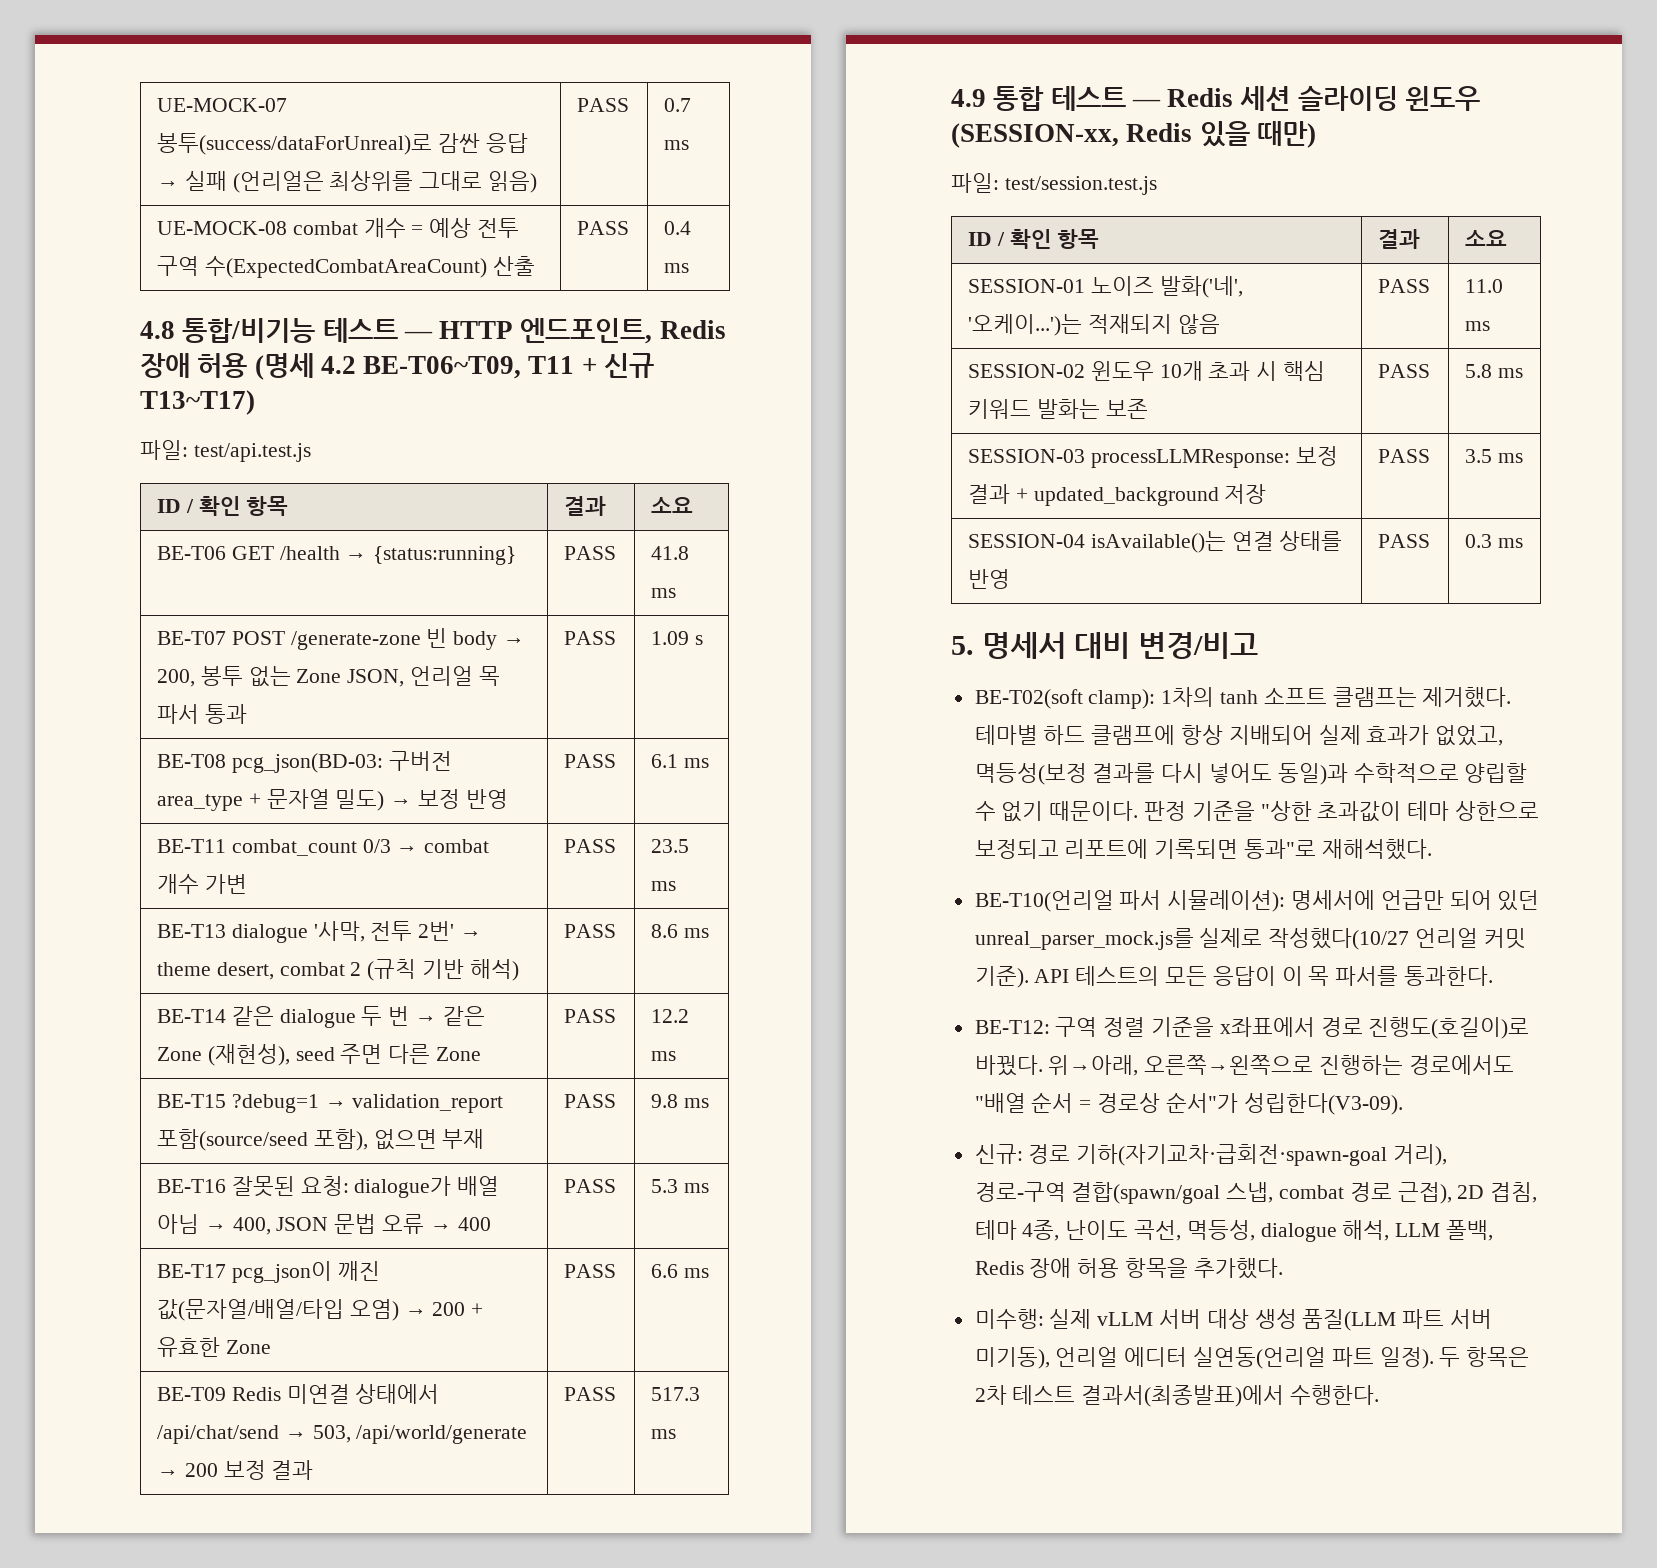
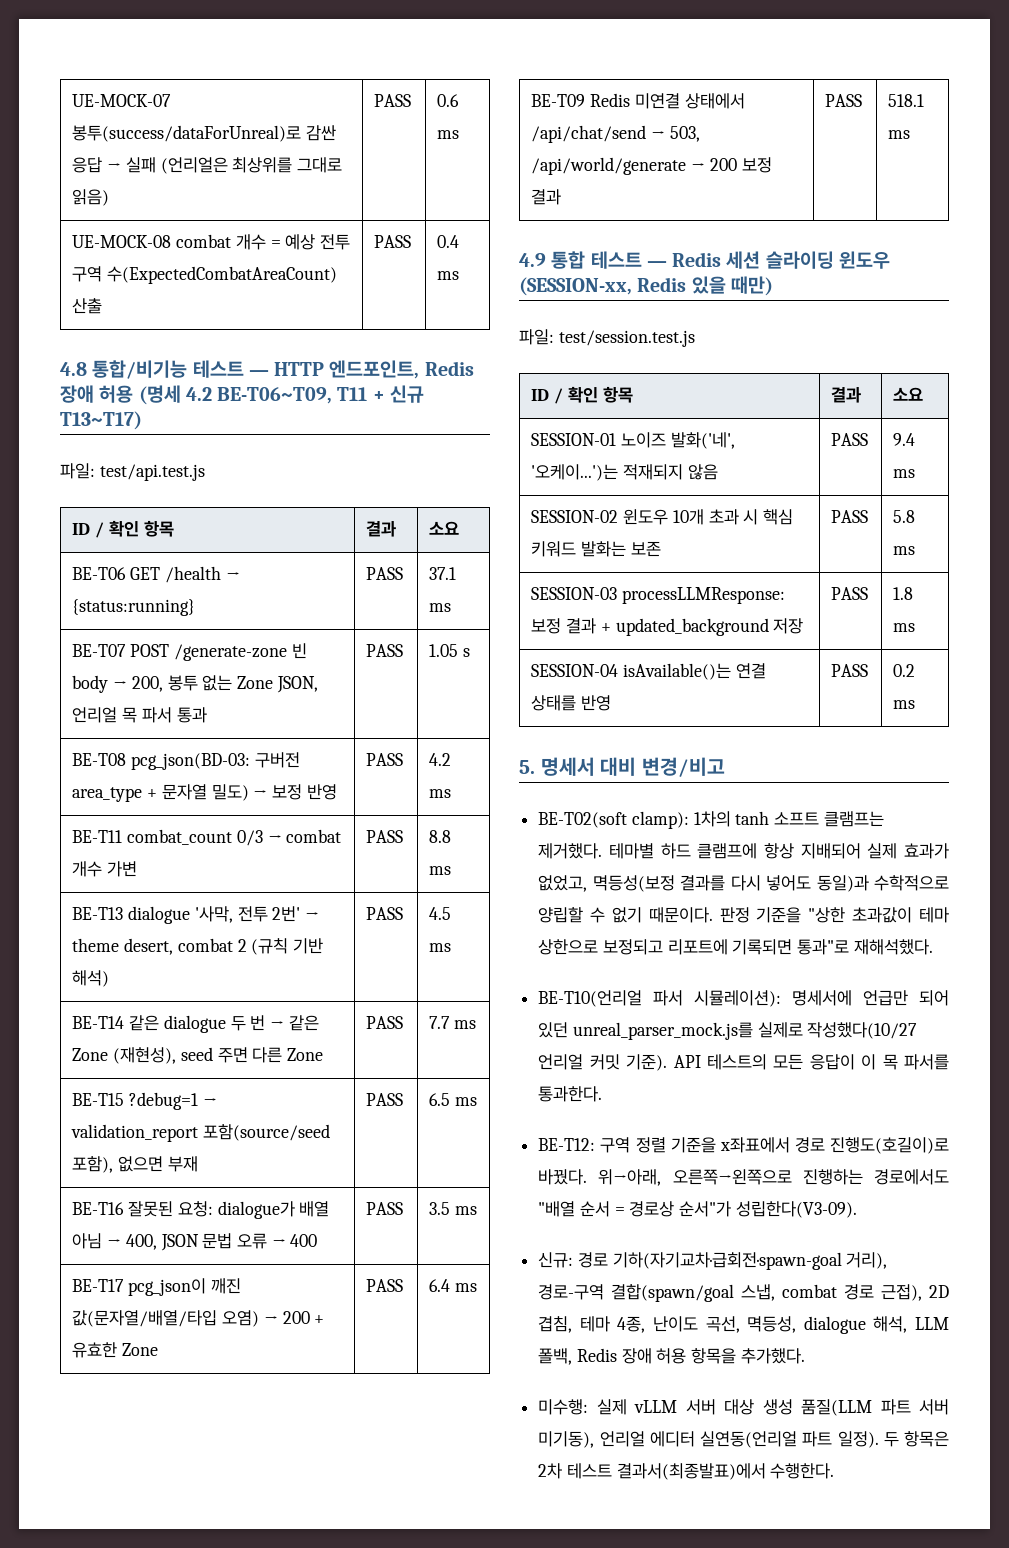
[664,98,692,112] 0.7 -> [437,94,460,107] 0.6
[651,546,690,560] 41.8 -> [429,567,457,580] 37.1
[651,631,690,645] 1.09 -> [429,644,459,657] 1.05
[651,754,679,768] 6.1 -> [429,753,452,766] 4.2
[651,839,690,853] 23.5 -> [429,830,452,843] 8.8
[651,924,679,938] 8.6 -> [429,907,452,920] 4.5
[651,1009,690,1023] 12.2 -> [429,1016,451,1029] 7.7
[651,1094,679,1108] 9.8 -> [429,1093,451,1106] 6.5
[651,1179,679,1193] 5.3 -> [429,1202,451,1215] 3.5
[651,1264,679,1278] 6.6 -> [429,1279,451,1292] 6.4
[651,1387,701,1401] 517.3 -> [888,94,925,107] 518.1
[1465,279,1504,293] 11.0 -> [893,433,916,446] 9.4
[1465,449,1493,463] 3.5 -> [893,587,914,600] 1.8
[1465,534,1493,548] 0.3 -> [893,664,916,677] 0.2

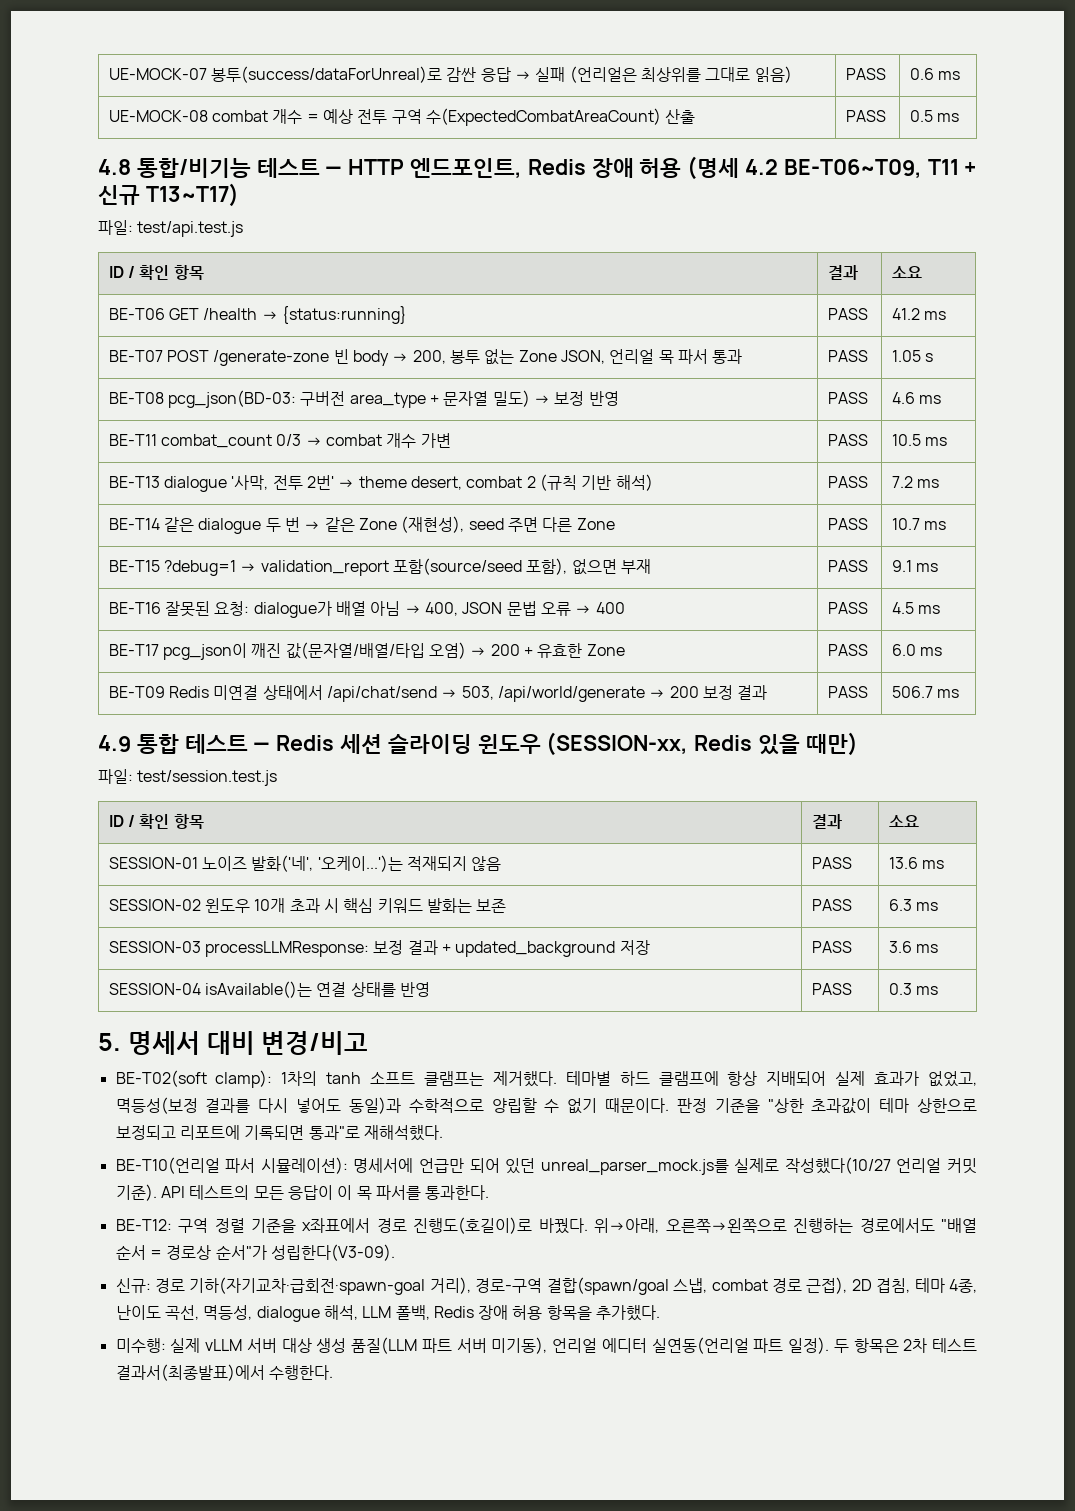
[437,235,460,248] 0.4 -> [909,110,933,122] 0.5
[429,567,457,580] 37.1 -> [891,308,920,320] 41.2
[429,753,452,766] 4.2 -> [891,392,915,404] 4.6
[429,830,452,843] 8.8 -> [891,434,921,446] 10.5
[429,907,452,920] 4.5 -> [891,476,913,488] 7.2
[429,1016,451,1029] 7.7 -> [891,518,920,530] 10.7
[429,1093,451,1106] 6.5 -> [891,560,912,572] 9.1
[429,1202,451,1215] 3.5 -> [891,602,914,614] 4.5
[429,1279,451,1292] 6.4 -> [891,644,916,656] 6.0
[888,94,925,107] 518.1 -> [891,686,933,698] 506.7
[893,433,916,446] 9.4 -> [888,857,918,869] 13.6
[893,510,916,523] 5.8 -> [888,899,912,911] 6.3
[893,587,914,600] 1.8 -> [888,941,912,953] 3.6
[893,664,916,677] 0.2 -> [888,983,912,995] 0.3

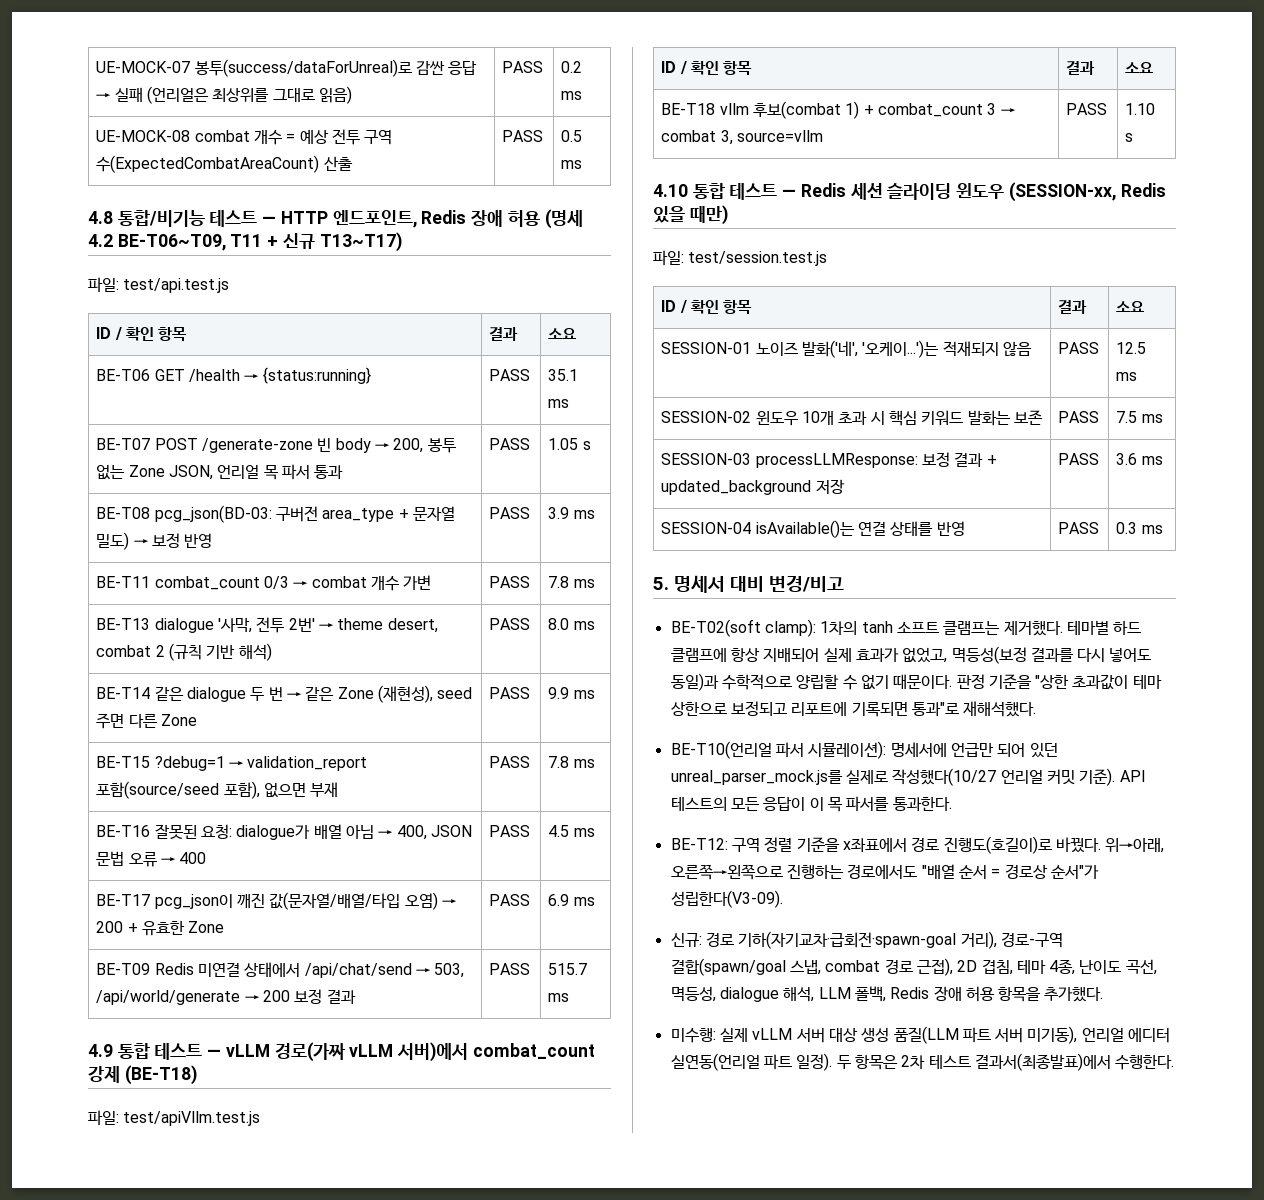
[909,68,934,80] 0.6 -> [561,61,583,73] 0.2
[891,308,920,320] 41.2 -> [548,369,579,381] 35.1
[891,392,915,404] 4.6 -> [548,507,570,519] 3.9
[891,434,921,446] 10.5 -> [548,576,570,588] 7.8
[891,476,913,488] 7.2 -> [548,618,570,630] 8.0
[891,518,920,530] 10.7 -> [548,687,570,699] 9.9
[891,560,912,572] 9.1 -> [548,756,570,768] 7.8
[891,644,916,656] 6.0 -> [548,894,570,906] 6.9
[891,686,933,698] 506.7 -> [548,963,588,975] 515.7
(271, 746) none -> [225,1042,595,1062] [88,1065,197,1085] [88,1110,261,1126] [661,61,753,75] [1066,61,1096,75] [1125,62,1154,73] [661,101,1016,119] [661,130,823,145] [1066,103,1108,115] [1125,103,1156,115] [1125,133,1134,142] [653,183,797,200] vLLM 경로(가짜 vLLM 서버)에서 combat_count 강제 (BE-T18) // 파일: test/apiVllm.test.js // ID / 확인 항목 | 결과 | 소요 // BE-T18 vllm 후보(combat 1) + combat_count 3 → combat 3, source=vllm | PASS | 1.10 s // 4.10 통합 테스트 —
[888,857,918,869] 13.6 -> [1116,342,1147,354] 12.5
[888,899,912,911] 6.3 -> [1116,411,1138,423] 7.5

